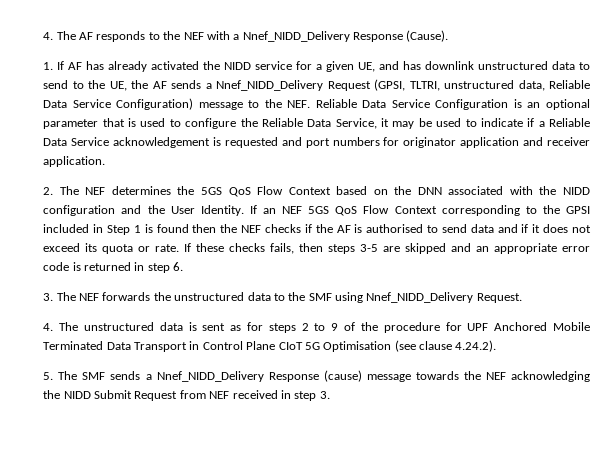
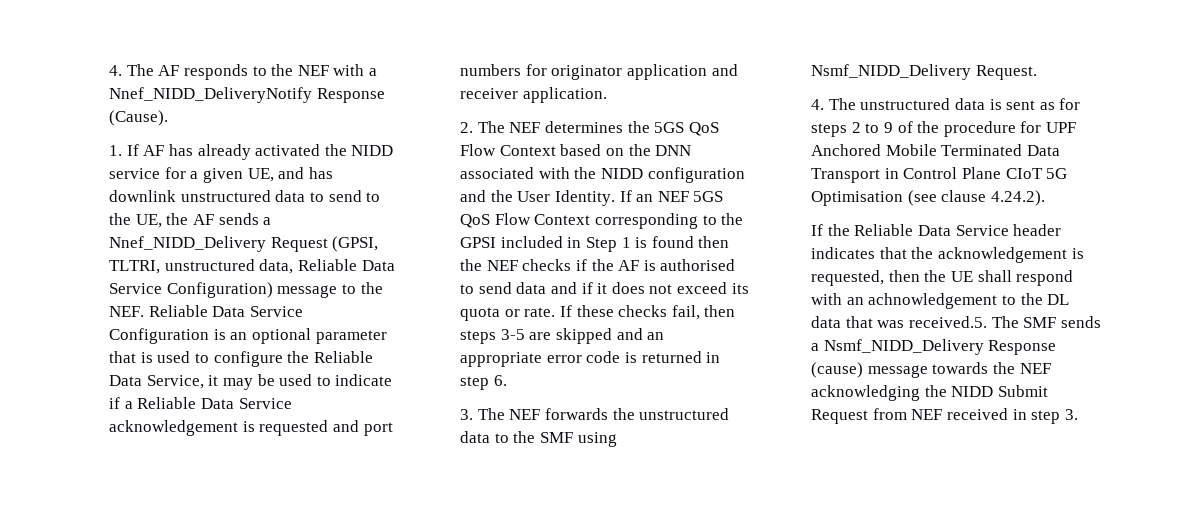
[242,31,350,42] Nnef_NIDD_Delivery -> [109,87,313,103] Nnef_NIDD_DeliveryNotify
[270,243,295,254] fails, -> [671,305,700,320] fail,
[366,292,474,303] Nnef_NIDD_Delivery -> [811,64,972,80] Nsmf_NIDD_Delivery
[43,372,54,380] 5. -> [811,224,1062,236] [811,247,1084,263] [811,270,1074,286] [811,293,1070,309] [811,316,987,328] If the Reliable Data Service header indicates that the acknowledgement is requested, then the UE shall respond with an achnowledgement to the DL data that was received.5.
[156,371,264,382] Nnef_NIDD_Delivery -> [823,339,984,355] Nsmf_NIDD_Delivery

